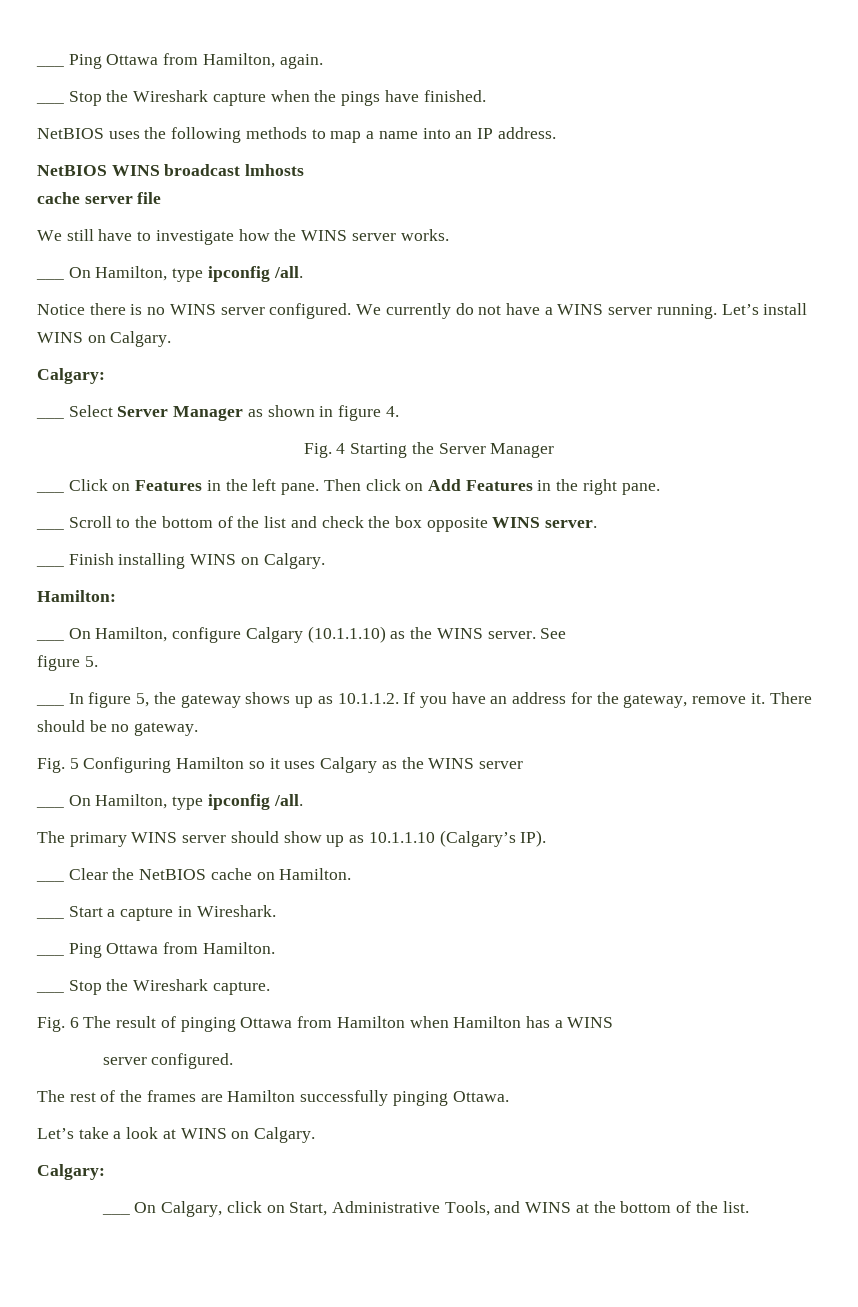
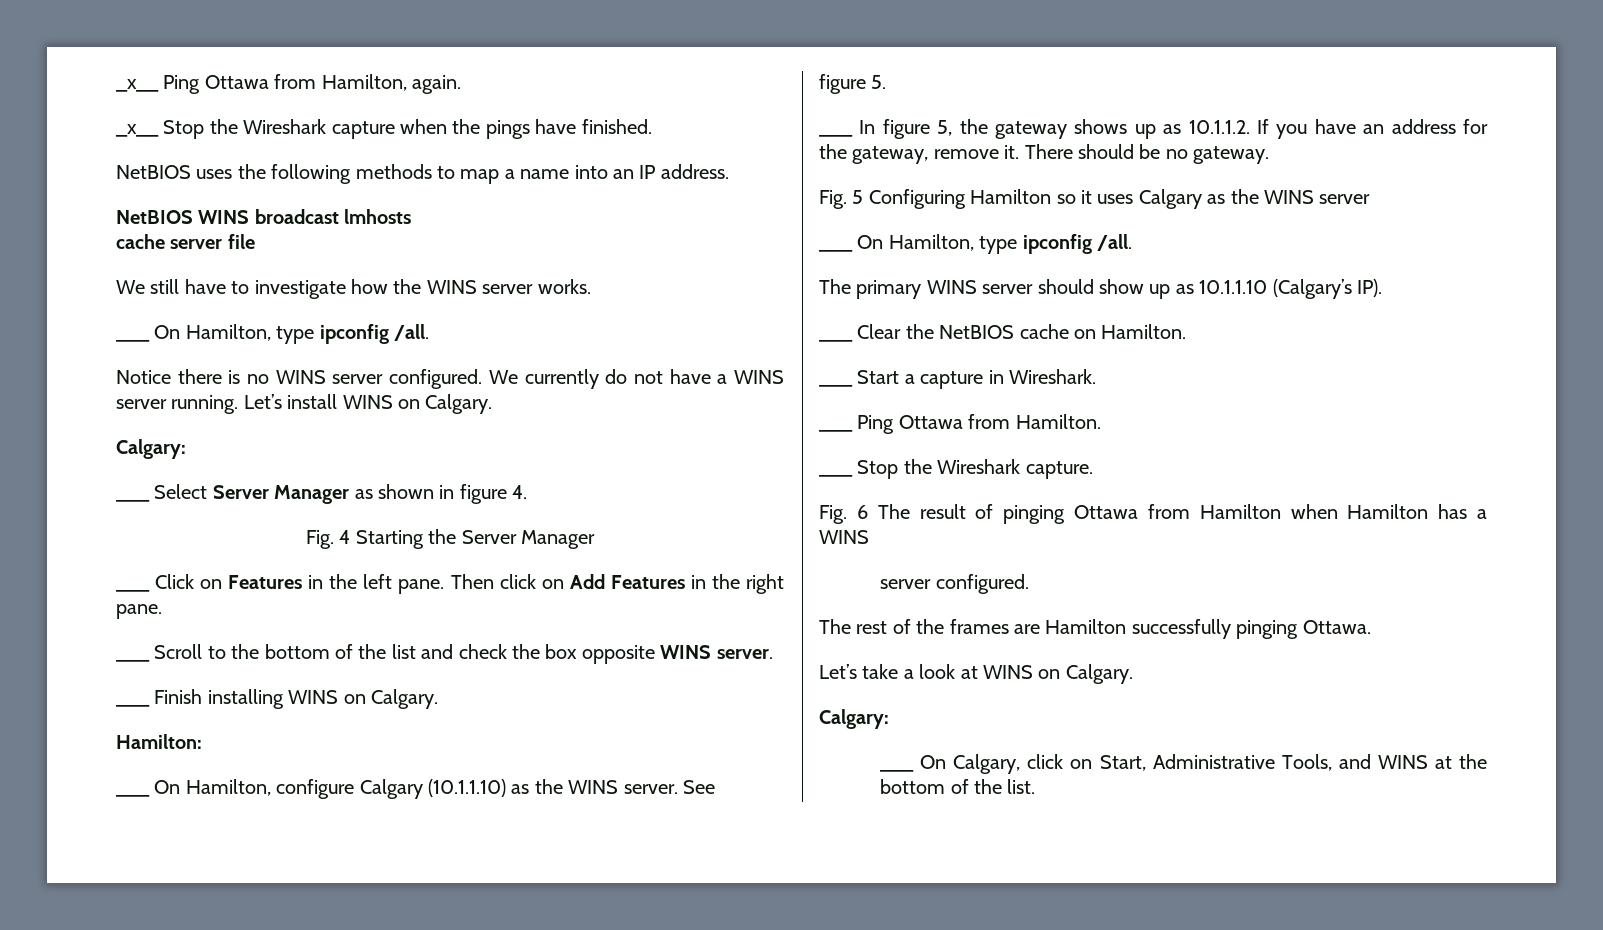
[36,65,64,67] ___ -> [116,79,159,92] _x__
[36,102,64,104] ___ -> [116,124,159,137] _x__

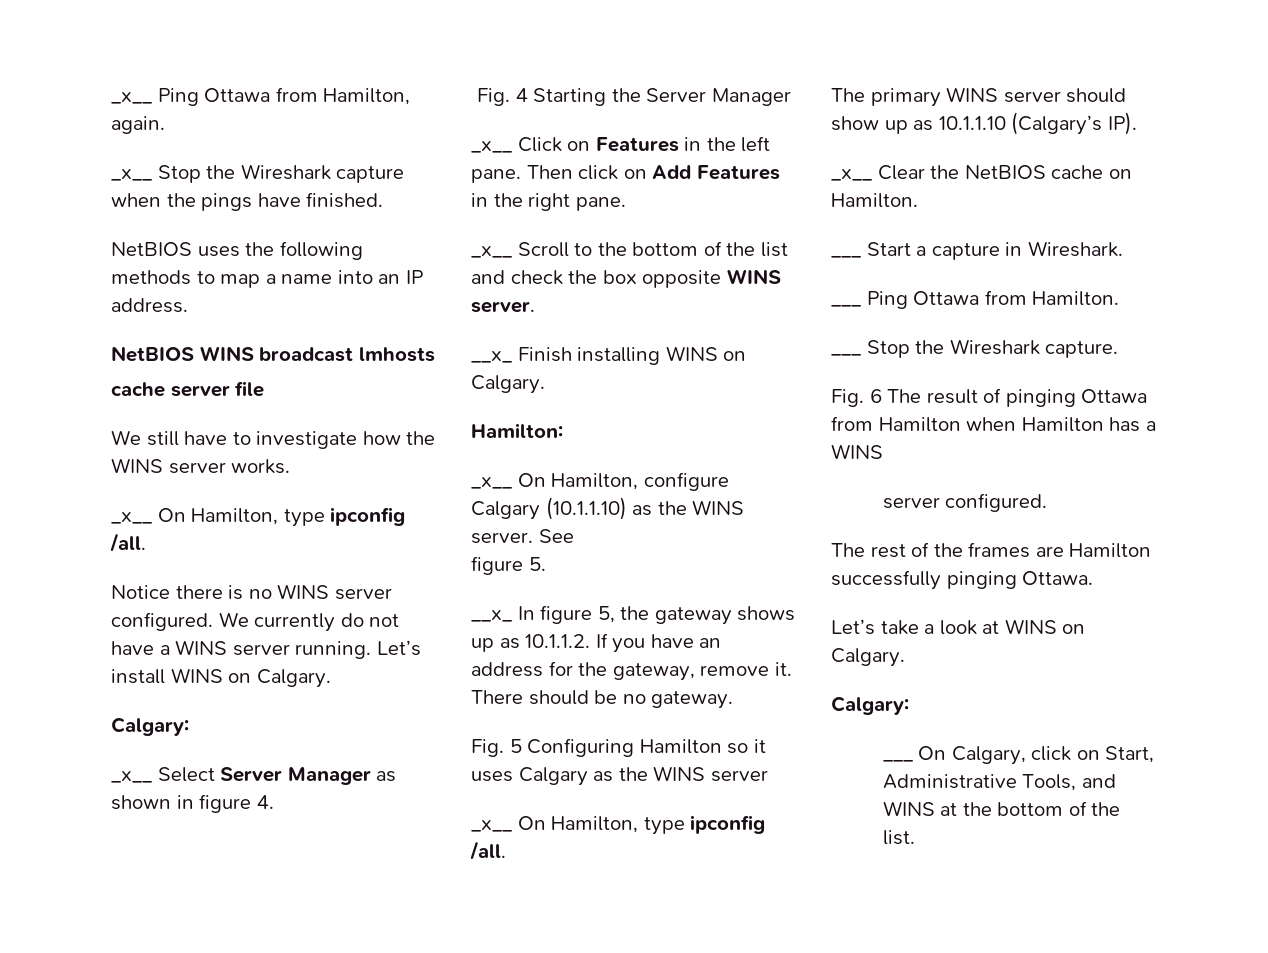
[116,339,150,342] ___ -> [111,512,152,524] _x__
[116,499,150,502] ___ -> [111,771,152,783] _x__
[116,589,150,592] ___ -> [471,141,512,153] _x__
[116,659,150,662] ___ -> [471,246,512,258] _x__
[116,704,150,707] ___ -> [471,351,512,363] __x_
[116,794,150,797] ___ -> [471,477,512,489] _x__
[819,134,853,137] ___ -> [471,610,512,622] __x_
[819,249,853,252] ___ -> [471,820,512,832] _x__
[819,339,853,342] ___ -> [831,169,872,181] _x__

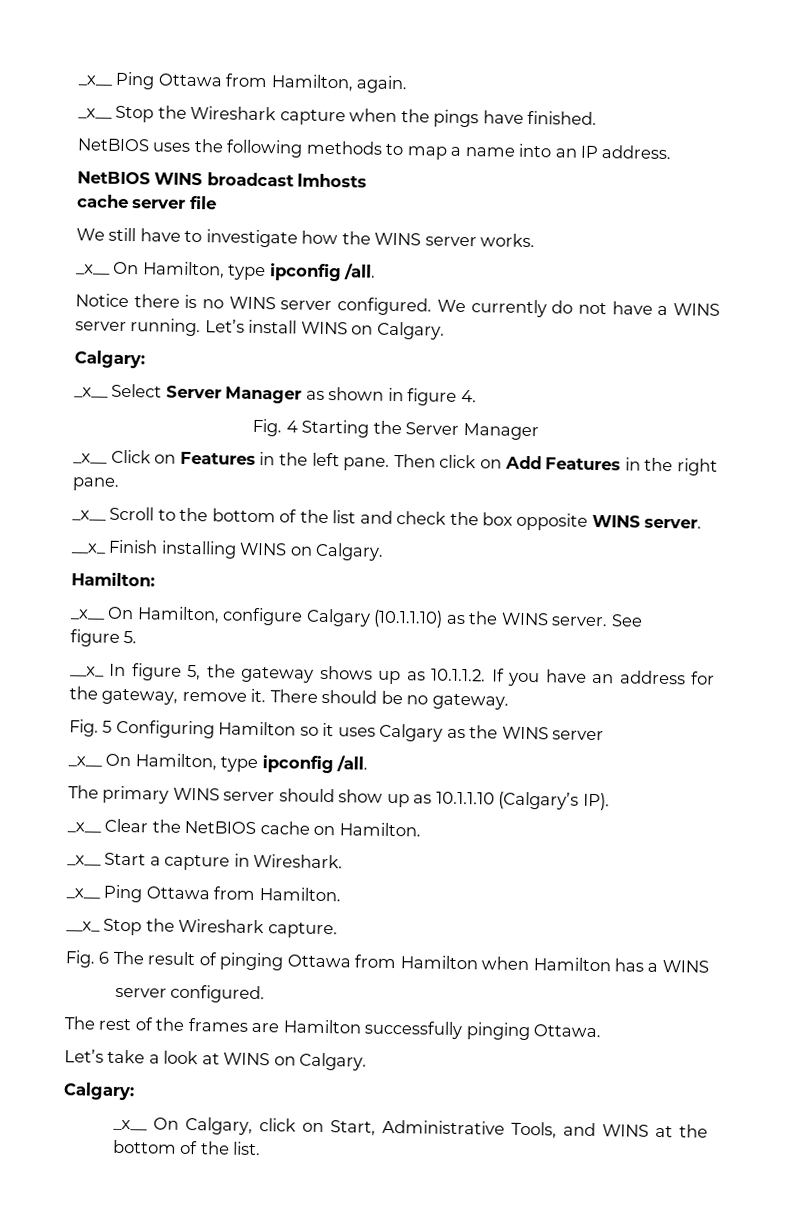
[831,256,861,258] ___ -> [67,855,102,866] _x__
[831,305,861,307] ___ -> [66,888,101,899] _x__
[831,354,861,356] ___ -> [66,921,101,932] __x_
[882,760,913,762] ___ -> [112,1119,148,1131] _x__

